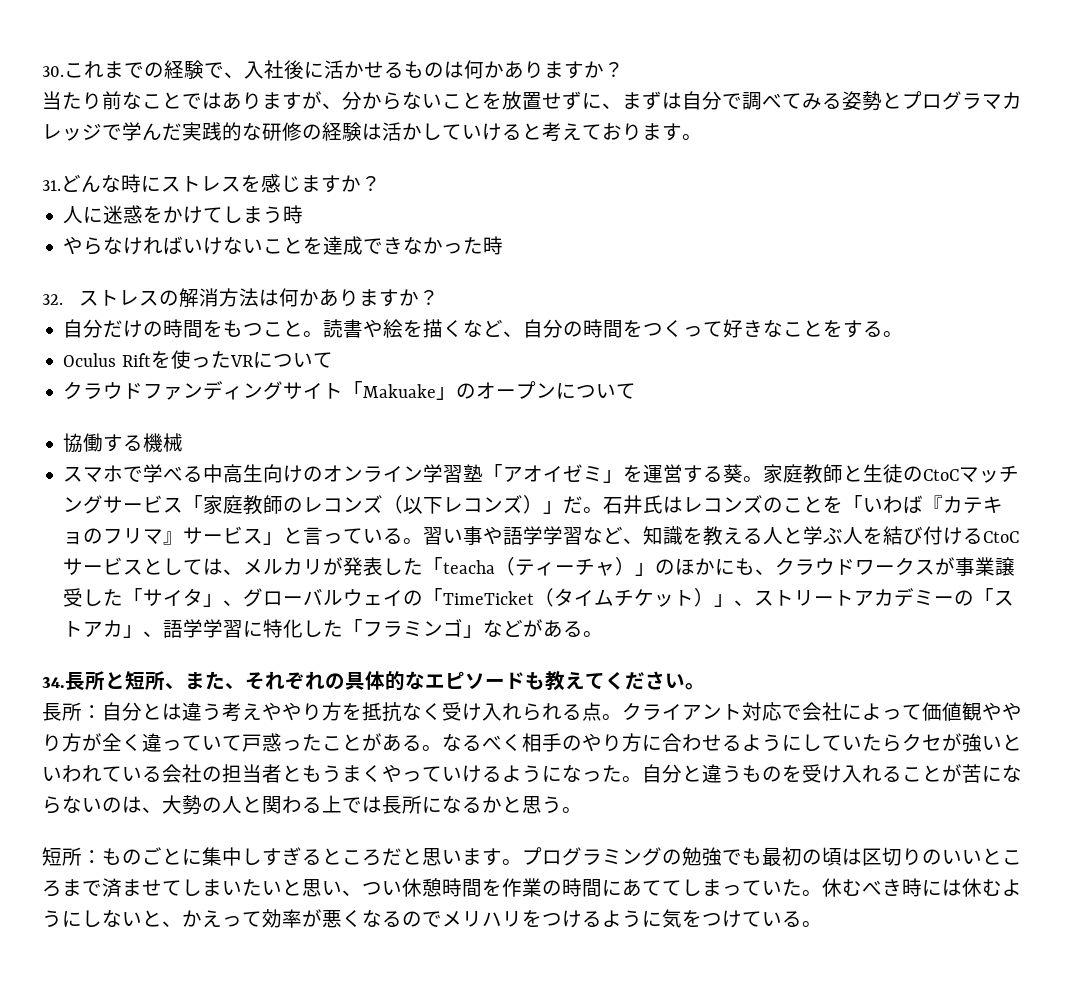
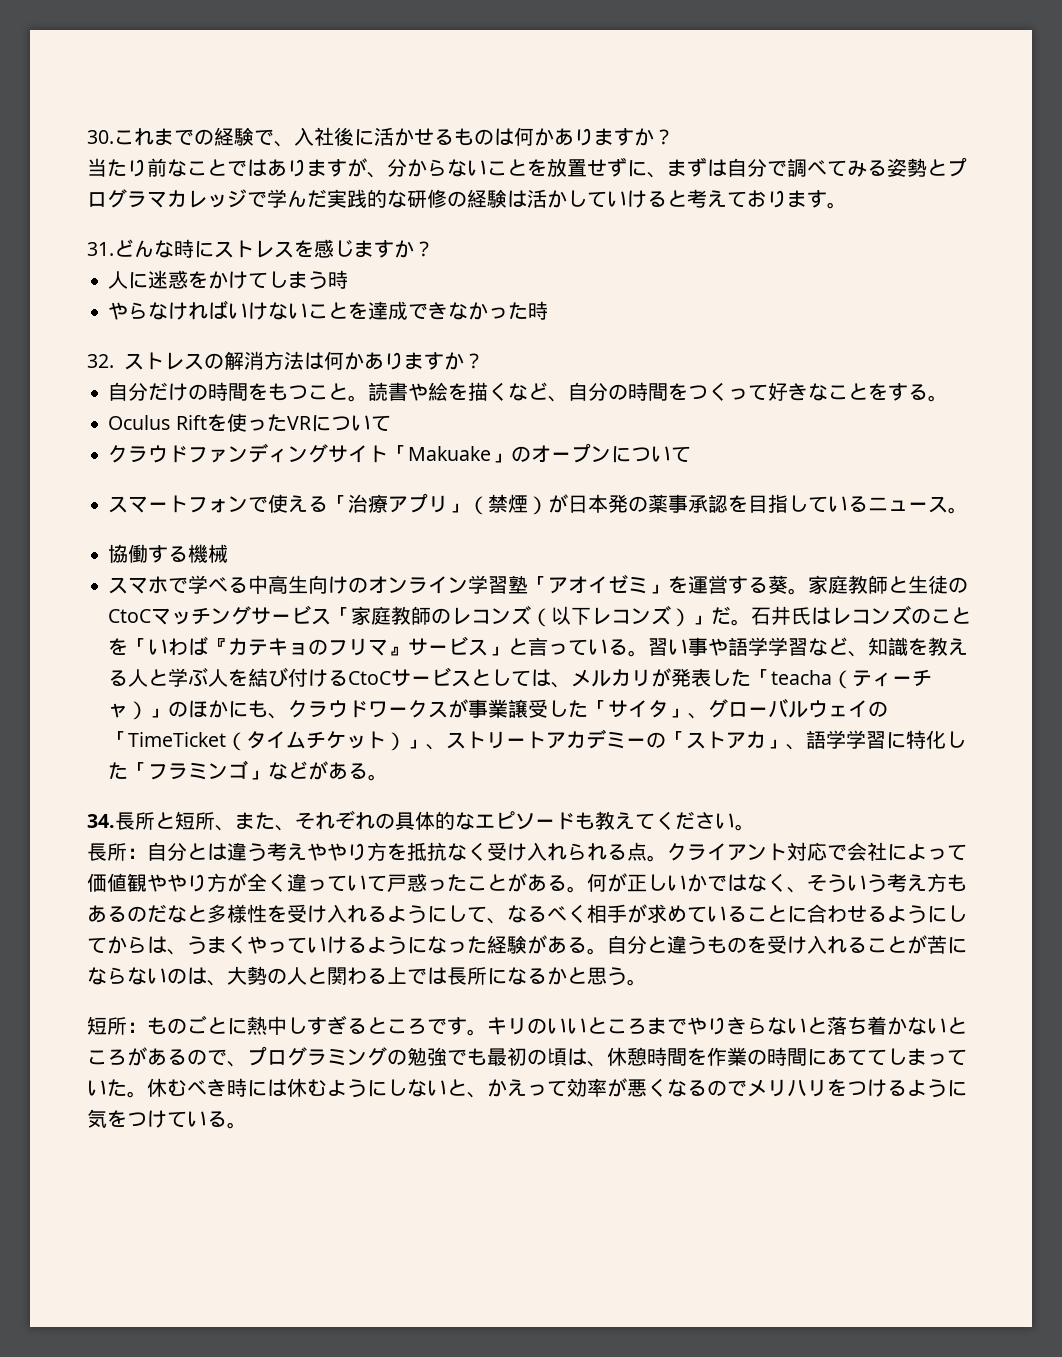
(637, 391) none -> [108,493,969,515] // スマートフォンで使える「治療アプリ」（禁煙）が日本発の薬事承認を目指しているニュース。
[442,733,642,752] なるべく相手のやり方 -> [587,873,967,893] [87,904,787,924] 何が正しいかではなく、そういう考え方もあるのだなと多様性を受け入れるようにして、なるべく相手が求めていること
[842,733,1022,752] [42,764,322,783] いたらクセが強いといわれている会社の担当者とも -> [107,936,187,955] からは、
(622, 773) none -> [487,935,587,954] 経験がある
[202,847,222,866] 集 -> [247,1016,267,1035] 熱
[382,848,522,866] だと思います。 -> [427,1016,967,1036] [87,1047,247,1067] です。キリのいいところまでやりきらないと落ち着かないところがあるので、
[862,847,1022,866] [42,878,402,897] 区切りのいいところまで済ませてしまいたいと思い、つい -> [587,1061,607,1067] 、

